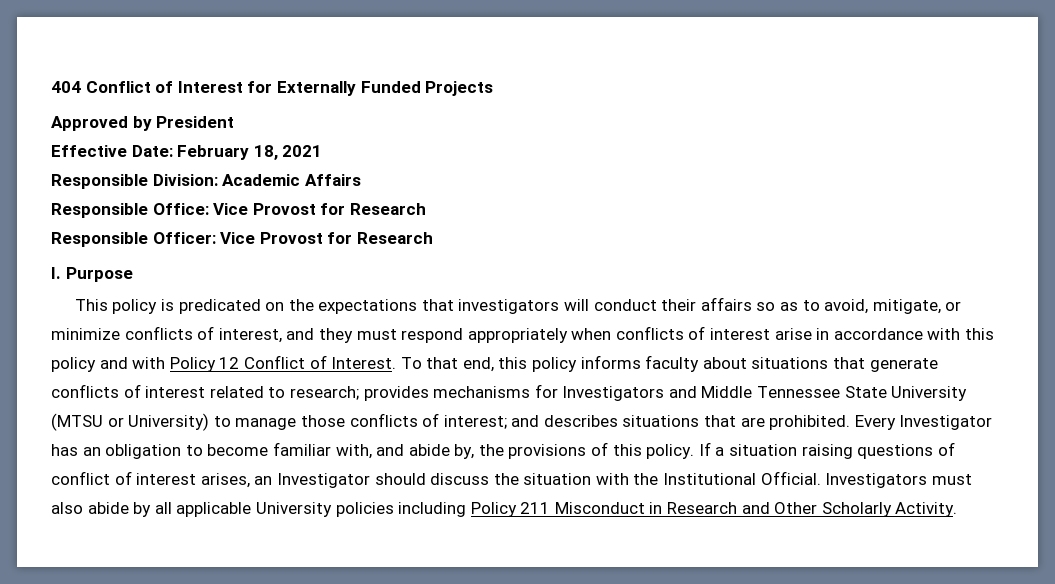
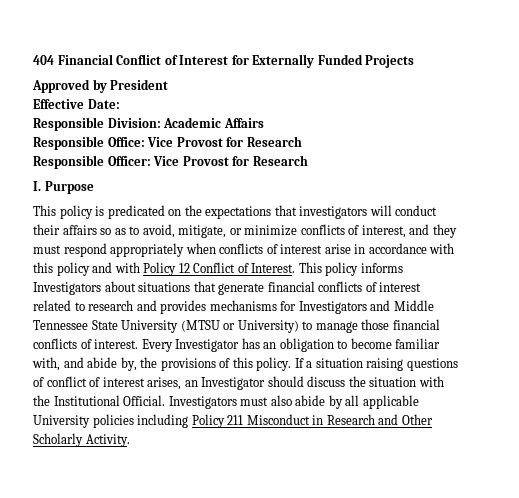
(81, 87) none -> [57,54,113,65] Financial
[177,145,323,160] February 18, 2021 -> (120, 104) none
[400,357,528,372] To that end, this -> [298,262,322,273] This
[645,355,700,372] faculty -> [33,282,101,295] Investigators
(938, 365) none -> [267,281,315,292] financial
[289,386,359,400] research; -> [88,300,157,311] research and
[349,413,851,430] conflicts of interest; and describes situations that are prohibited. -> [392,319,440,330] [33,338,139,349] financial conflicts of interest.

